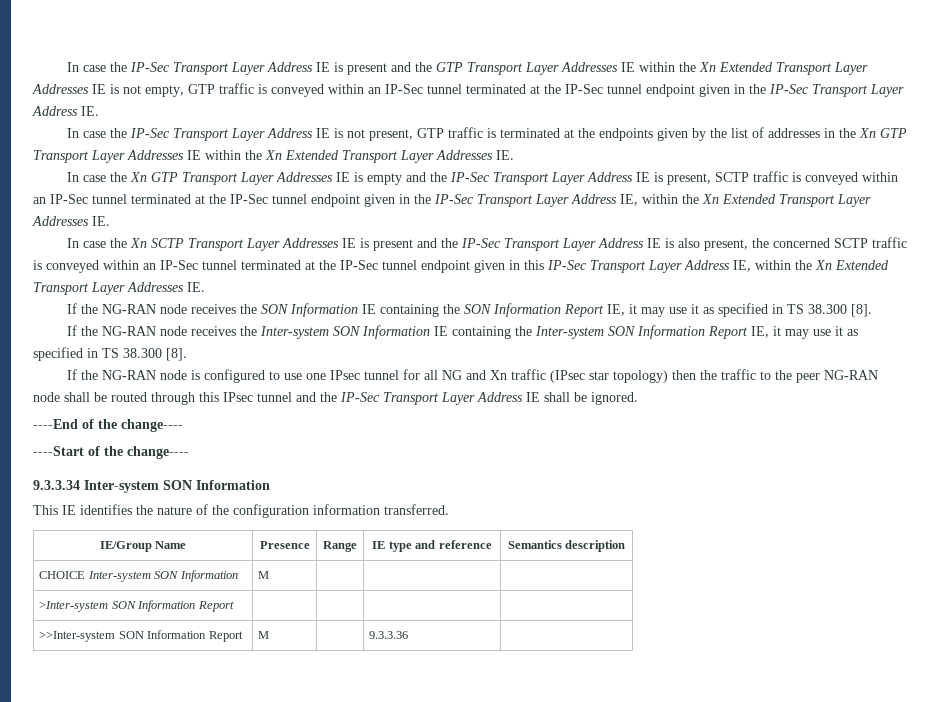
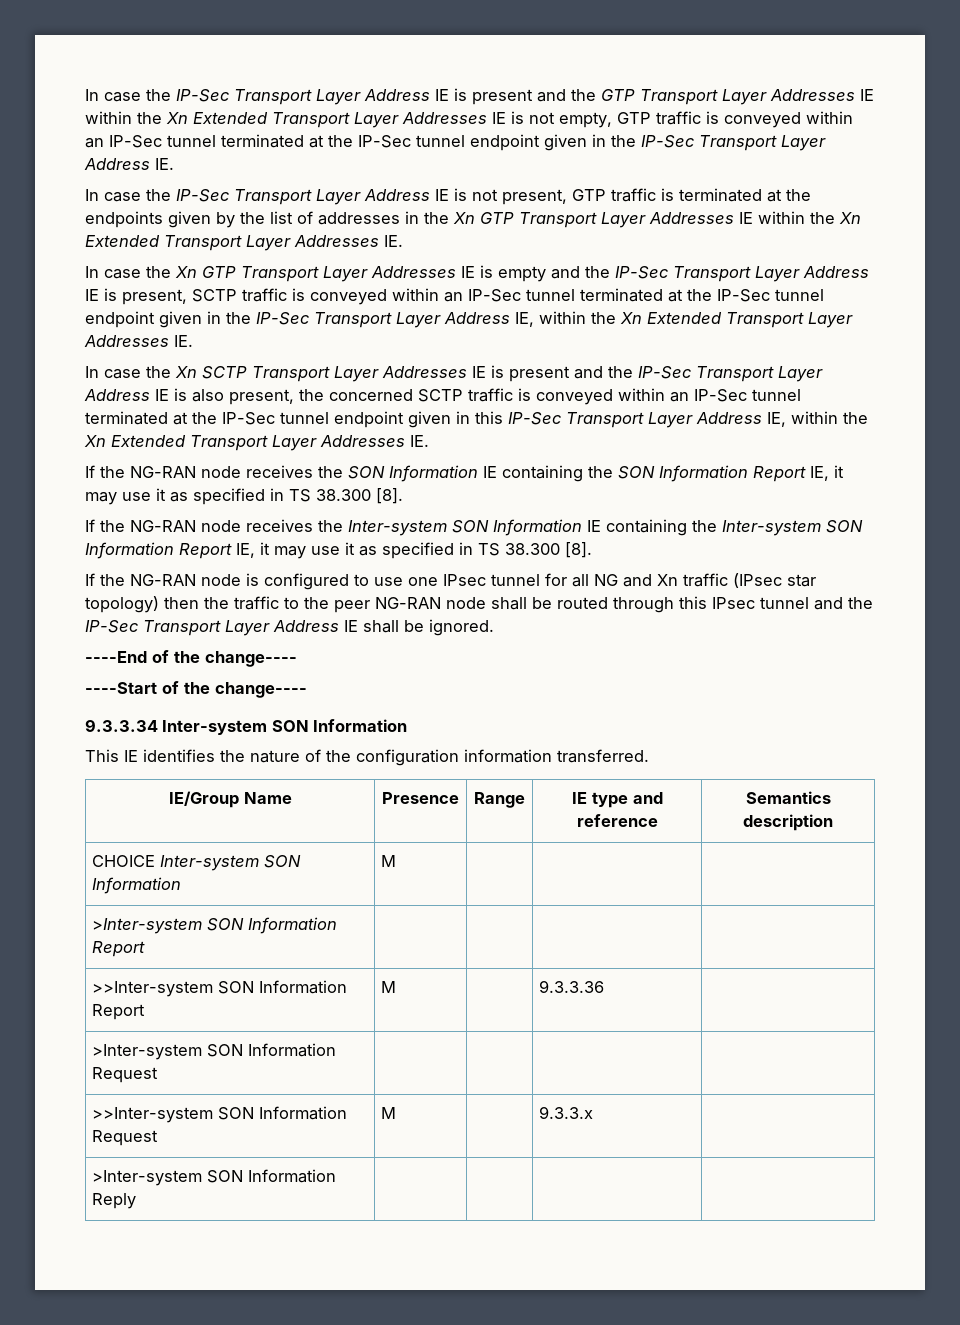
(409, 635) none -> [92,1043,337,1060] [92,1067,159,1083] [92,1106,348,1123] [92,1130,159,1146] [381,1107,397,1119] [539,1106,594,1119] [92,1169,337,1186] [92,1193,137,1209] // >Inter-system SON Information Request | | | | // >>Inter-system SON Information Request | M | | 9.3.3.x | // >Inter-system SON Information Reply | | | |

